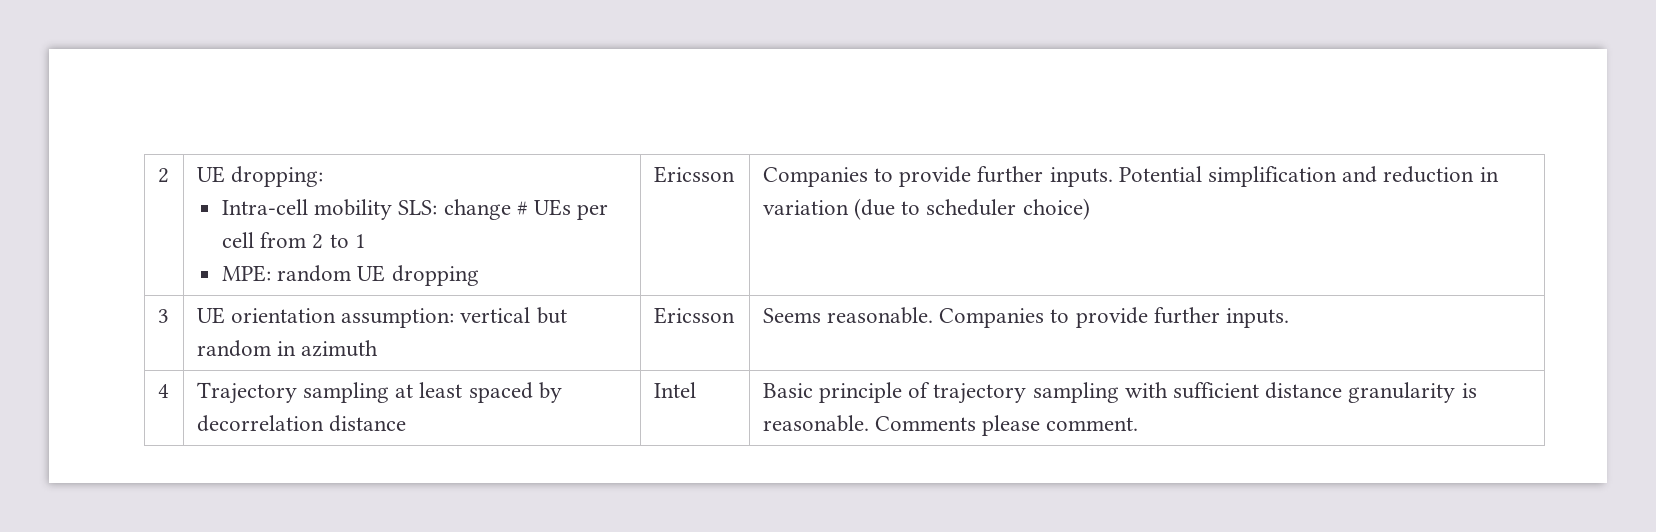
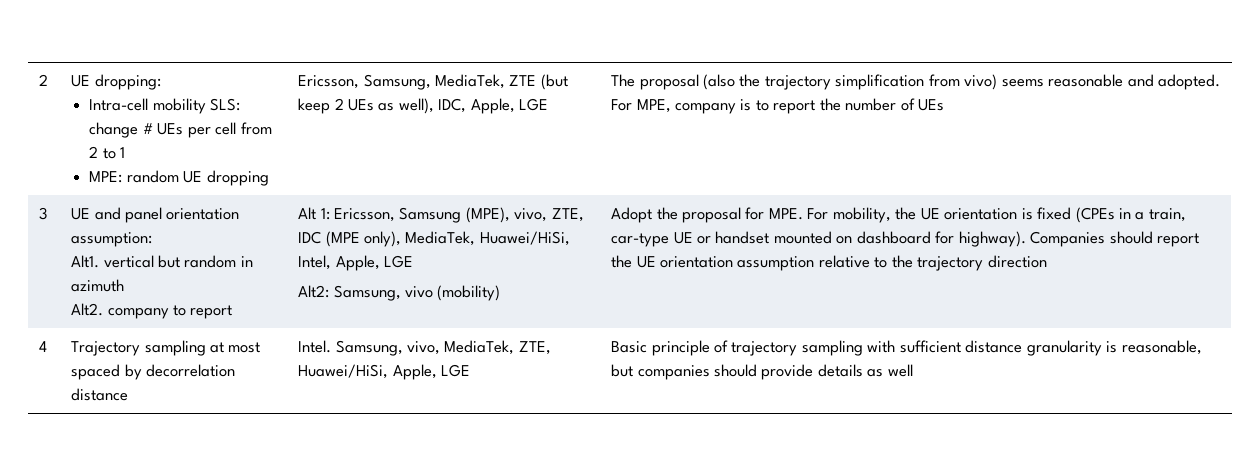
[653,166,735,183] [762,166,1499,187] [762,198,1090,220] Ericsson | Companies to provide further inputs. Potential simplification and reduction in variation (due to scheduler choice) -> [298,74,568,90] [298,98,549,114] [611,74,1221,90] [611,98,945,114] Ericsson, Samsung, MediaTek, ZTE (but keep 2 UEs as well), IDC, Apple, LGE | The proposal (also the trajectory simplification from vivo) seems reasonable and adopted. For MPE, company is to report the number of UEs
(225, 315) none -> [94,207,163,223] and panel
(455, 318) none -> [71,255,100,268] // Alt1.
[653,307,735,324] [762,307,1289,328] | Ericsson | Seems reasonable. Companies to provide further inputs. -> [71,303,233,319] [298,207,584,223] [298,231,570,247] [298,255,414,271] [298,285,501,301] [611,207,1186,223] [611,231,1200,247] [611,255,1047,271] // Alt2. company to report | Alt 1: Ericsson, Samsung (MPE), vivo, ZTE, IDC (MPE only), MediaTek, Huawei/HiSi, Intel, Apple, LGE // Alt2: Samsung, vivo (mobility) | Adopt the proposal for MPE. For mobility, the UE orientation is fixed (CPEs in a train, car-type UE or handset mounted on dashboard for highway). Companies should report the UE orientation assumption relative to the trajectory direction
[419,382,463,398] least -> [228,342,261,353] most
[653,382,696,398] Intel -> [298,340,551,356] [298,364,471,380] Intel. Samsung, vivo, MediaTek, ZTE, Huawei/HiSi, Apple, LGE
[762,415,1139,436] reasonable. Comments please comment. -> [1121,340,1202,355] [611,364,913,380] reasonable, but companies should provide details as well

